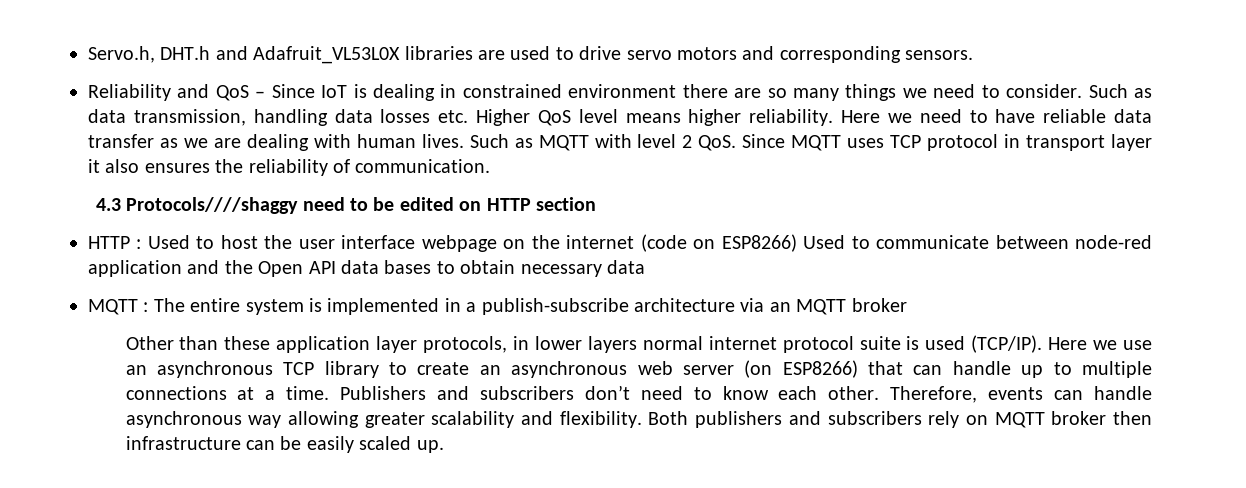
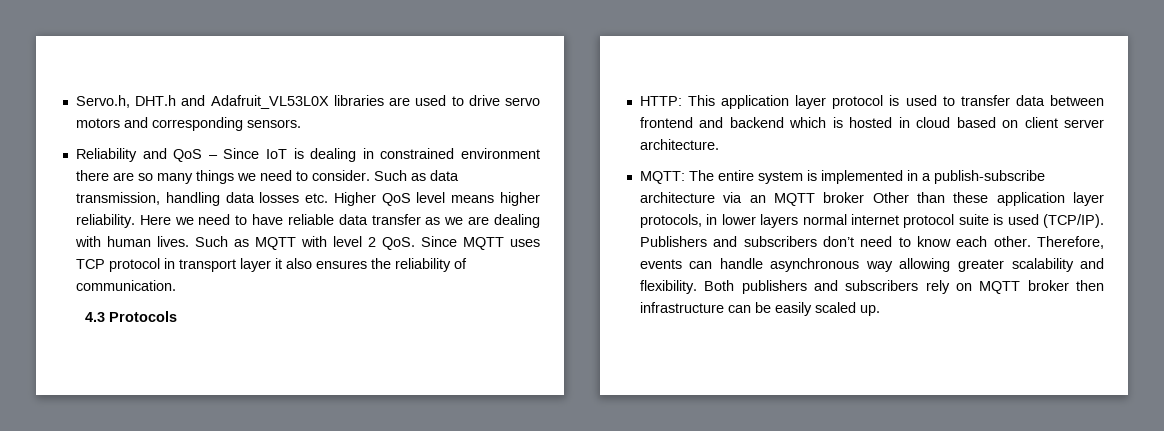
[126,197,596,214] [88,234,1153,252] [88,260,645,277] [88,299,149,315] Protocols////shaggy need to be edited on HTTP section // HTTP : Used to host the user interface webpage on the internet (code on ESP8266) Used to communicate between node-red application and the Open API data bases to obtain necessary data // MQTT : -> [108,311,177,322] [639,95,1104,109] [639,117,1104,128] [639,139,719,150] [639,171,685,184] Protocols // HTTP: This application layer protocol is used to transfer data between frontend and backend which is hosted in cloud based on client server architecture. // MQTT:
(907, 305) // -> (865, 197) none
[1048,337,1152,350] [125,360,1153,378] [125,386,330,400] Here we use an asynchronous TCP library to create an asynchronous web server (on ESP8266) that can handle up to multiple connections at a time. -> (1104, 221) none

